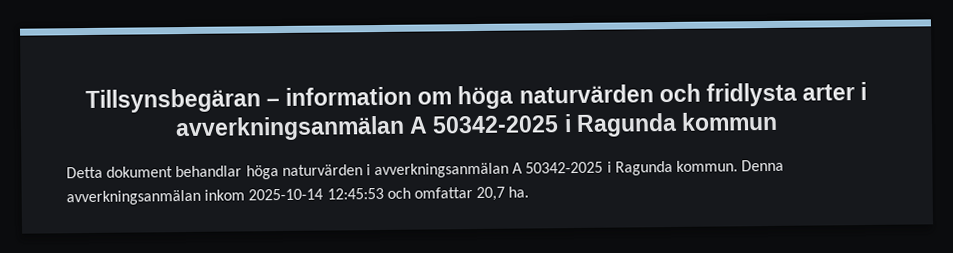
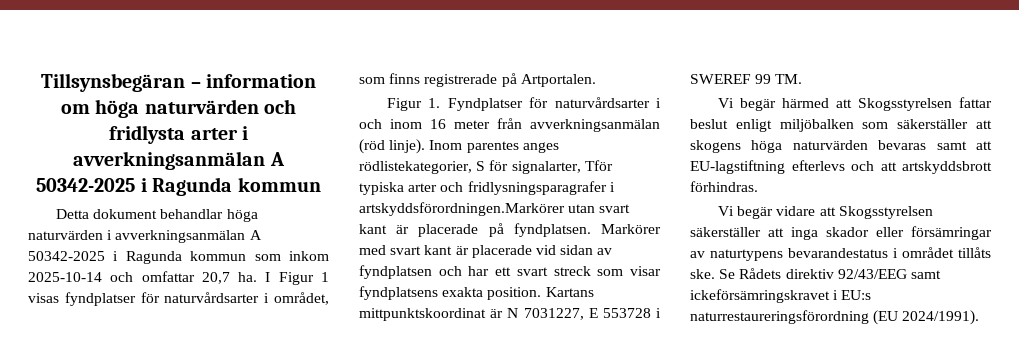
[676,159,785,172] [66,189,201,206] kommun. Denna avverkningsanmälan -> [190,251,281,261] kommun som
[326,187,384,200] 12:45:53 -> (102, 277) none
(530, 192) none -> [265,272,329,285] [28,292,329,306] [359,73,596,87] [387,97,661,111] [359,118,660,132] [359,139,559,154] [359,160,613,174] [359,181,615,195] [359,202,631,216] [359,223,661,237] [359,245,613,258] [359,265,661,279] [359,286,594,300] [359,308,661,321] [690,74,803,84] [718,97,992,111] [690,119,992,132] [690,140,992,153] [690,160,992,174] [690,181,758,192] [718,206,933,219] [690,226,992,240] [690,247,991,261] [690,268,941,279] [690,289,872,303] [690,310,980,325] I Figur 1 visas fyndplatser för naturvårdsarter i området, som finns registrerade på Artportalen. // Figur 1. Fyndplatser för naturvårdsarter i och inom 16 meter från avverkningsanmälan (röd linje). Inom parentes anges rödlistekategorier, S för signalarter, Tför typiska arter och fridlysningsparagrafer i artskyddsförordningen.Markörer utan svart kant är placerade på fyndplatsen. Markörer med svart kant är placerade vid sidan av fyndplatsen och har ett svart streck som visar fyndplatsens exakta position. Kartans mittpunktskoordinat är N 7031227, E 553728 i SWEREF 99 TM. // Vi begär härmed att Skogsstyrelsen fattar beslut enligt miljöbalken som säkerställer att skogens höga naturvärden bevaras samt att EU-lagstiftning efterlevs och att artskyddsbrott förhindras. // Vi begär vidare att Skogsstyrelsen säkerställer att inga skador eller försämringar av naturtypens bevarandestatus i området tillåts ske. Se Rådets direktiv 92/43/EEG samt ickeförsämringskravet i EU:s naturrestaureringsförordning (EU 2024/1991).

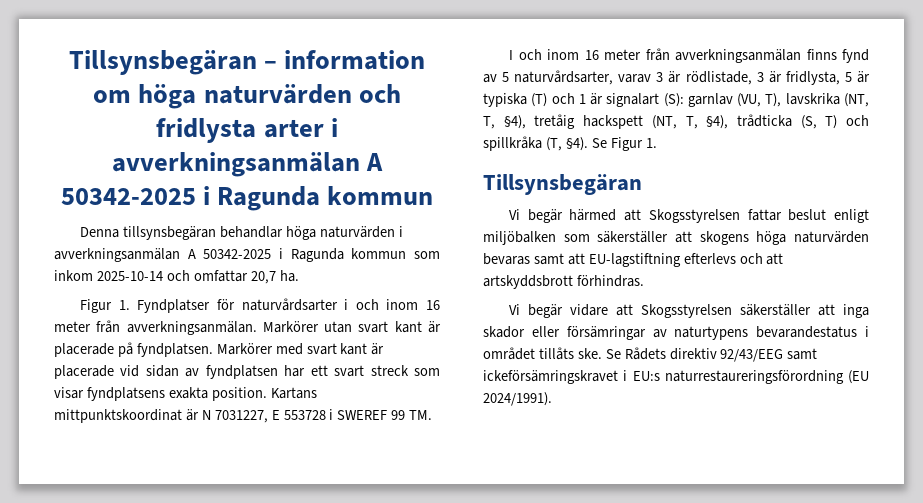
[56,209,158,219] Detta dokument -> [80,226,216,240] Denna tillsynsbegäran
[265,272,329,285] [28,292,329,306] [359,73,596,87] I Figur 1 visas fyndplatser för naturvårdsarter i området, som finns registrerade på Artportalen. -> (299, 276) none
[530,119,660,132] [359,139,559,154] [359,160,613,174] [359,181,615,195] [359,202,565,216] avverkningsanmälan (röd linje). Inom parentes anges rödlistekategorier, S för signalarter, Tför typiska arter och fridlysningsparagrafer i artskyddsförordningen.Markörer -> [126,321,319,335] avverkningsanmälan. Markörer
[438,266,462,276] och -> (278, 372) none
(803, 79) none -> [509,48,869,63] [483,70,870,85] [483,93,869,107] [483,114,869,129] [483,136,657,151] [483,174,642,195] // I och inom 16 meter från avverkningsanmälan finns fynd av 5 naturvårdsarter, varav 3 är rödlistade, 3 är fridlysta, 5 är typiska (T) och 1 är signalart (S): garnlav (VU, T), lavskrika (NT, T, §4), tretåig hackspett (NT, T, §4), trådticka (S, T) och spillkråka (T, §4). Se Figur 1. // Tillsynsbegäran

